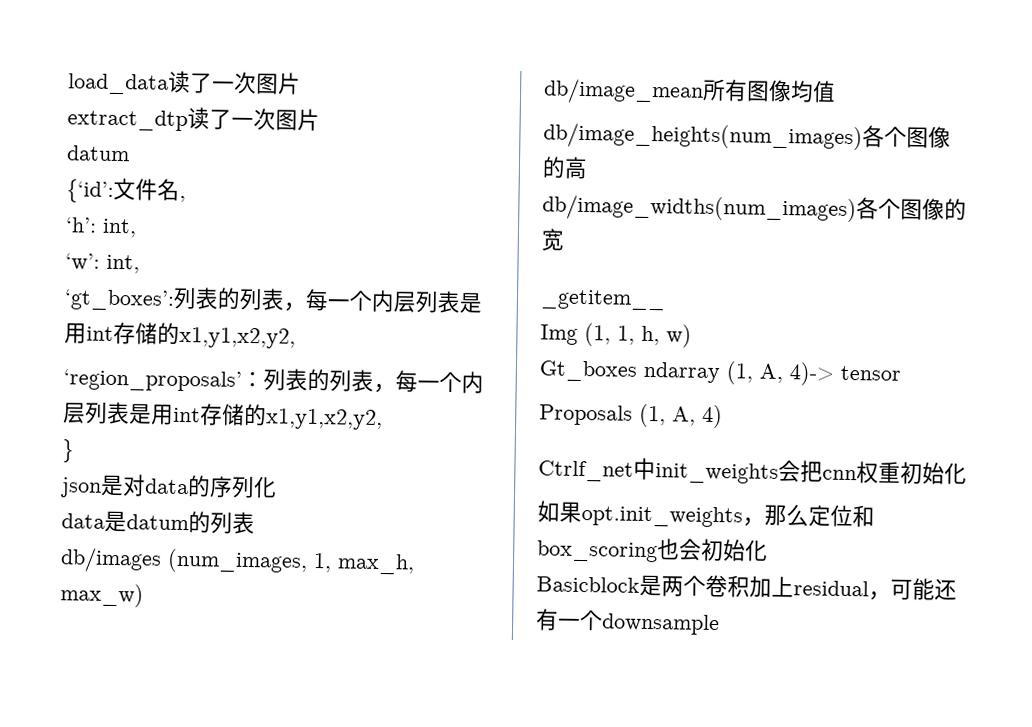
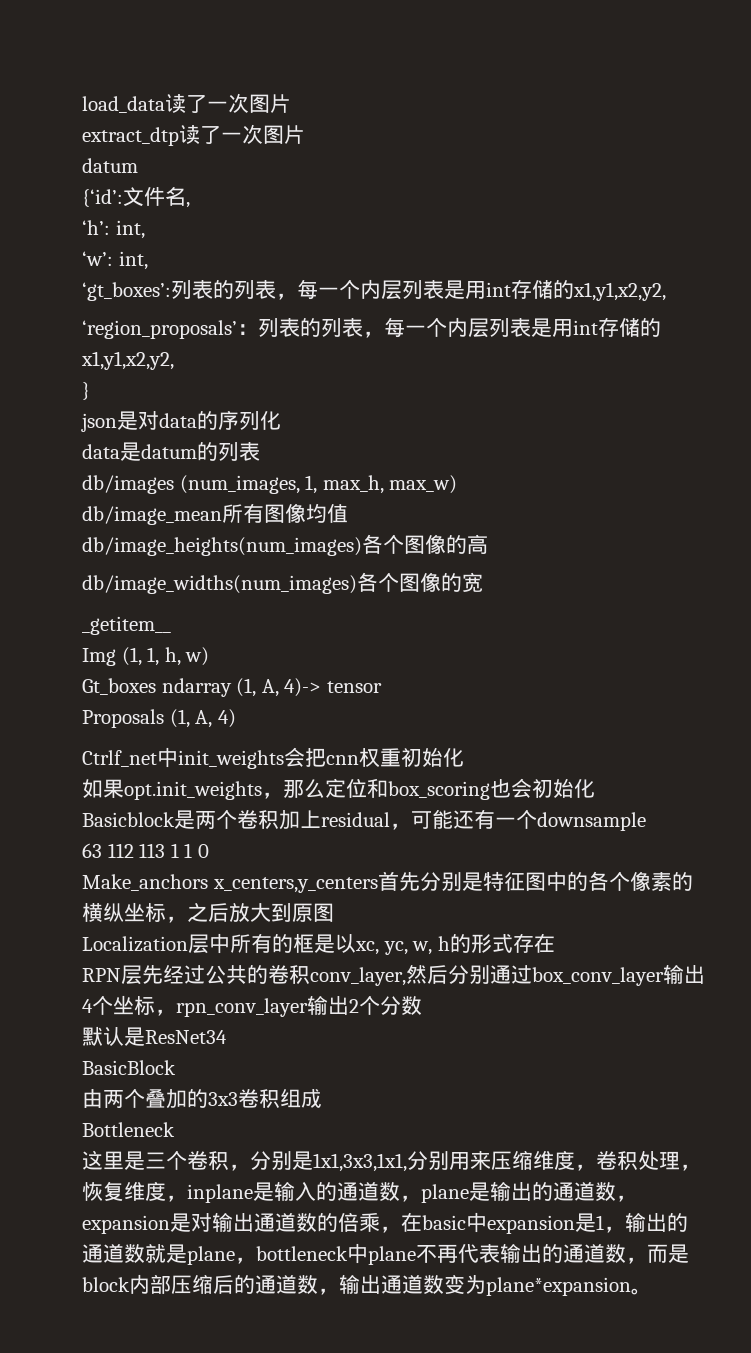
(720, 624) none -> [82,843,209,858] [82,871,693,893] [82,902,334,923] [82,933,555,955] [82,964,705,986] [82,995,422,1017] [82,1026,227,1047] [82,1060,176,1075] [82,1089,322,1109] [82,1122,175,1137] [82,1150,701,1172] [82,1181,637,1203] [82,1212,688,1234] [82,1243,689,1265] [82,1274,652,1296] // 63 112 113 1 1 0 // Make_anchors x_centers,y_centers首先分别是特征图中的各个像素的横纵坐标，之后放大到原图 // Localization层中所有的框是以xc, yc, w, h的形式存在 // RPN层先经过公共的卷积conv_layer,然后分别通过box_conv_layer输出4个坐标，rpn_conv_layer输出2个分数 // 默认是ResNet34 // BasicBlock // 由两个叠加的3x3卷积组成 // Bottleneck // 这里是三个卷积，分别是1x1,3x3,1x1,分别用来压缩维度，卷积处理，恢复维度，inplane是输入的通道数，plane是输出的通道数，expansion是对输出通道数的倍乘，在basic中expansion是1，输出的通道数就是plane，bottleneck中plane不再代表输出的通道数，而是block内部压缩后的通道数，输出通道数变为plane*expansion。

